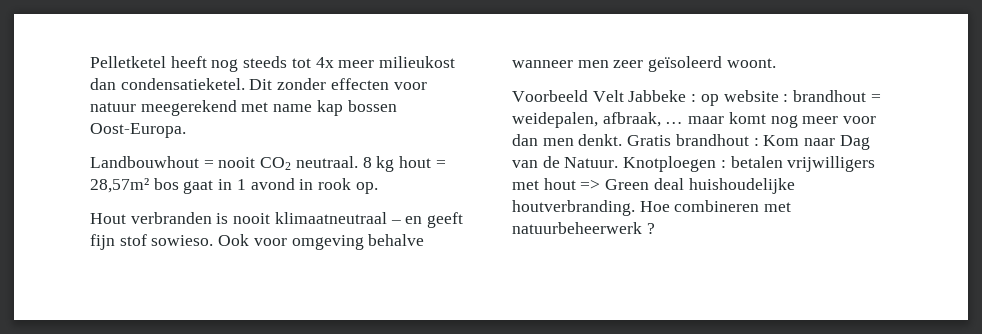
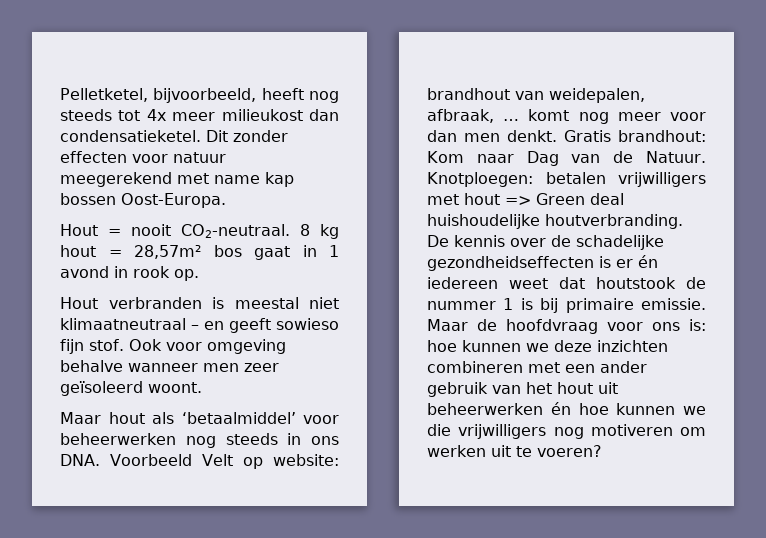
[90,56,166,68] Pelletketel -> [60,88,257,103] Pelletketel, bijvoorbeeld,
[90,156,199,168] Landbouwhout -> [60,224,98,236] Hout
[260,156,358,170] CO2 neutraal. -> [181,224,290,238] CO2-neutraal.
[233,213,271,224] nooit -> [234,297,339,309] meestal niet
[90,234,214,250] fijn stof sowieso. -> [276,318,339,330] [60,339,124,354] sowieso fijn stof.
[512,90,881,106] Voorbeeld Velt Jabbeke : op website : brandhout = -> [60,412,339,424] [60,433,339,448] [60,454,339,469] [427,88,544,100] Maar hout als ‘betaalmiddel’ voor beheerwerken nog steeds in ons DNA. Voorbeeld Velt op website: brandhout van
[688,116,725,124] maar -> (520, 120) none
[675,134,759,146] brandhout : -> [618,130,706,142] brandhout:
[623,156,726,172] Knotploegen : -> [427,172,533,187] Knotploegen:
[639,200,792,212] [512,222,655,234] Hoe combineren met natuurbeheerwerk ? -> [427,235,664,250] [427,255,658,271] [427,277,706,289] [427,298,706,313] [427,319,706,334] [427,340,668,352] [427,361,647,373] [427,382,618,397] [427,402,706,415] [427,424,706,439] [427,445,602,457] De kennis over de schadelijke gezondheidseffecten is er én iedereen weet dat houtstook de nummer 1 is bij primaire emissie. Maar de hoofdvraag voor ons is: hoe kunnen we deze inzichten combineren met een ander gebruik van het hout uit beheerwerken én hoe kunnen we die vrijwilligers nog motiveren om werken uit te voeren?

